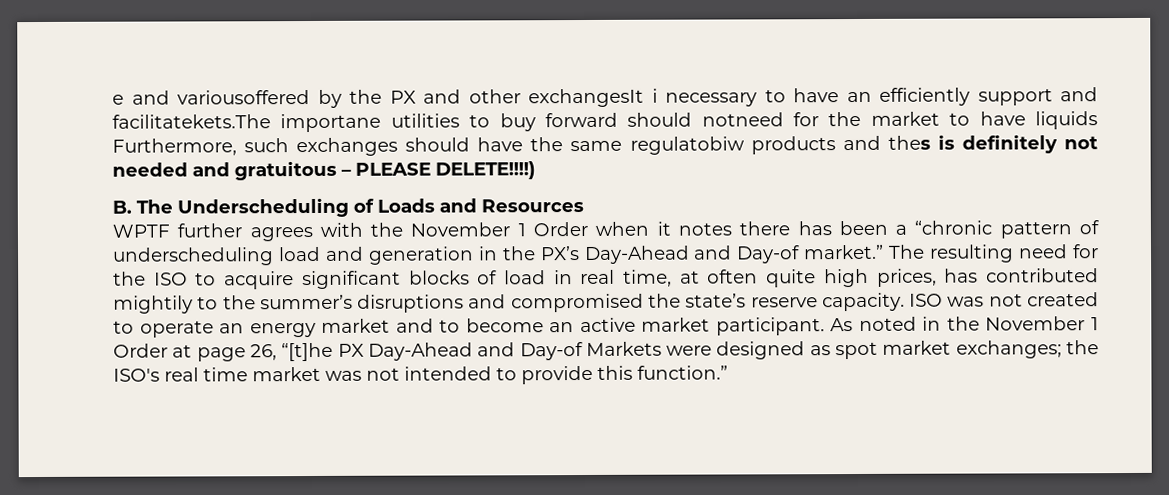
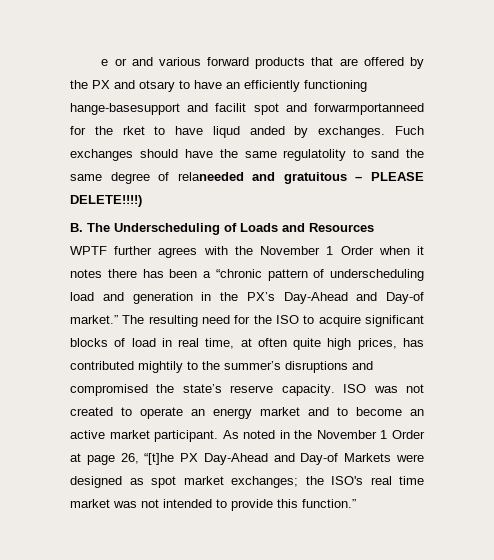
[131,87,1098,108] [112,111,1098,133] [112,138,290,156] and variousoffered by the PX and other exchangesIt i necessary to have an efficiently support and facilitatekets.The importane utilities to buy forward should notneed for the market to have liquids Furthermore, such -> [114,57,424,69] [70,80,367,92] [70,103,424,115] [70,126,424,138] or and various forward products that are offered by the PX and otsary to have an efficiently functioning hange-basesupport and facilit spot and forwarmportanneed for the rket to have liqud anded by exchanges. Fuch
[629,134,1098,155] [112,162,188,177] regulatobiw products and thes is definitely not needed -> [283,149,424,161] [70,172,244,184] regulatolity to sand the same degree of relaneeded

